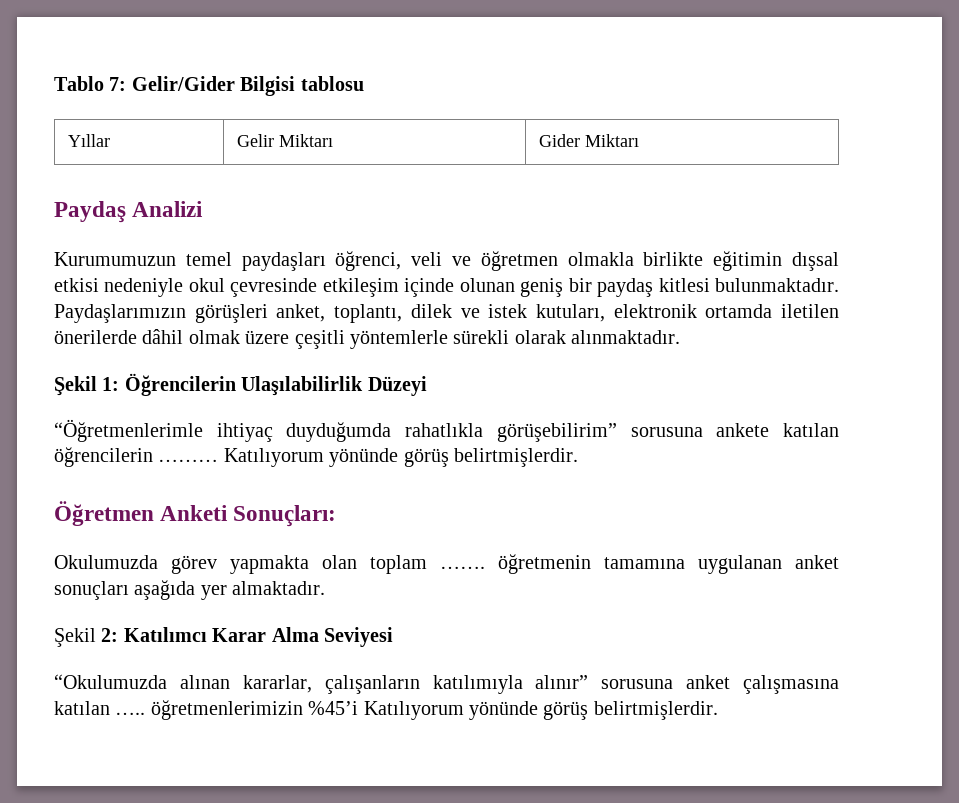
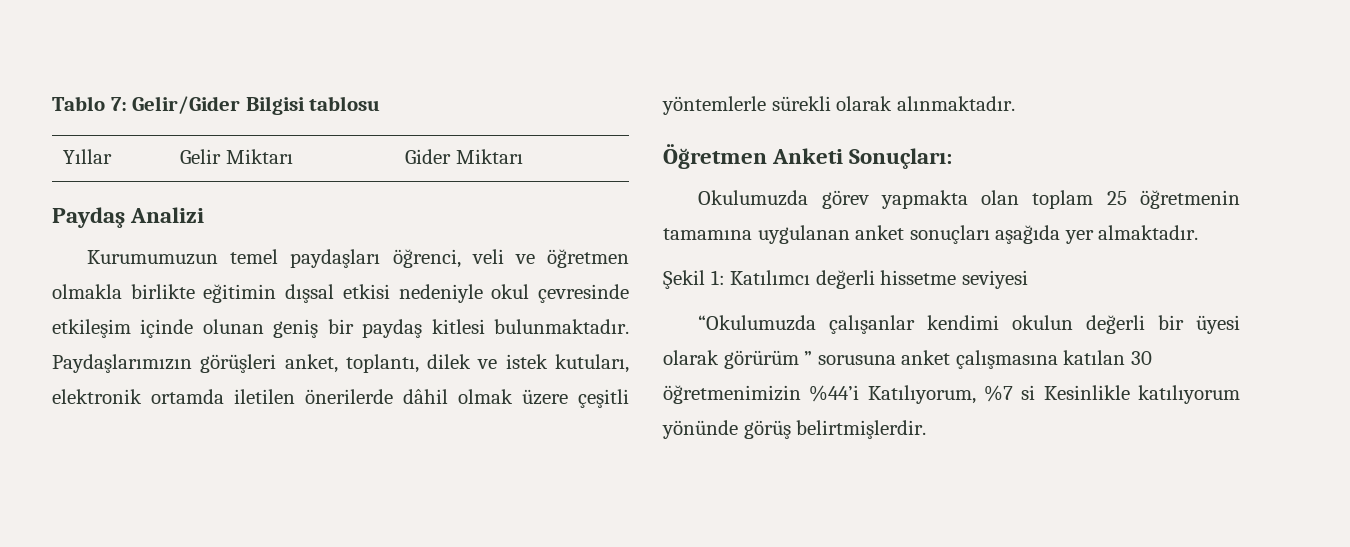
[54,373,427,396] [54,419,839,442] [54,447,578,467] // Şekil 1: Öğrencilerin Ulaşılabilirlik Düzeyi // “Öğretmenlerimle ihtiyaç duyduğumda rahatlıkla görüşebilirim” sorusuna ankete katılan öğrencilerin ……… Katılıyorum yönünde görüş belirtmişlerdir. -> (1015, 103) none
[440,566,485,569] ……. -> [1106,191,1127,205] 25
[101,627,393,647] [54,674,839,694] [54,700,464,720] 2: Katılımcı Karar Alma Seviyesi // “Okulumuzda alınan kararlar, çalışanların katılımıyla alınır” sorusuna anket çalışmasına katılan ….. öğretmenlerimizin %45’i Katılıyorum -> [710,270,1028,289] [698,315,1240,334] [663,350,1152,369] [663,385,1240,404] 1: Katılımcı değerli hissetme seviyesi // “Okulumuzda çalışanlar kendimi okulun değerli bir üyesi olarak görürüm ” sorusuna anket çalışmasına katılan 30 öğretmenimizin %44’i Katılıyorum, %7 si Kesinlikle katılıyorum

